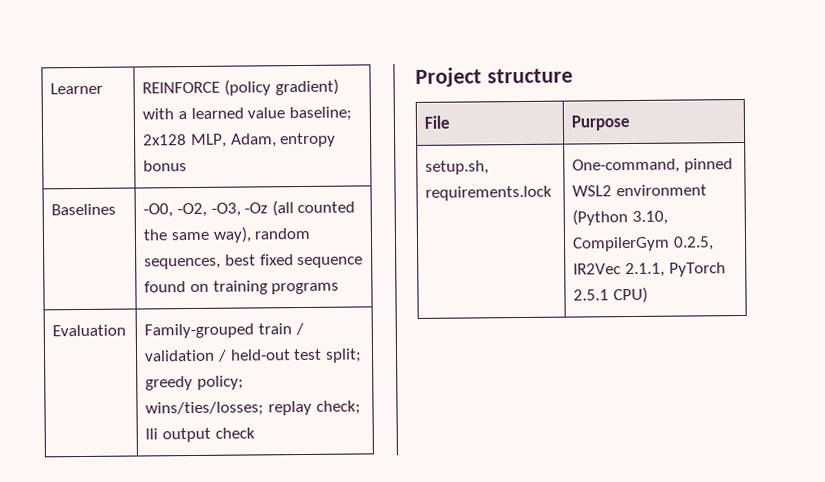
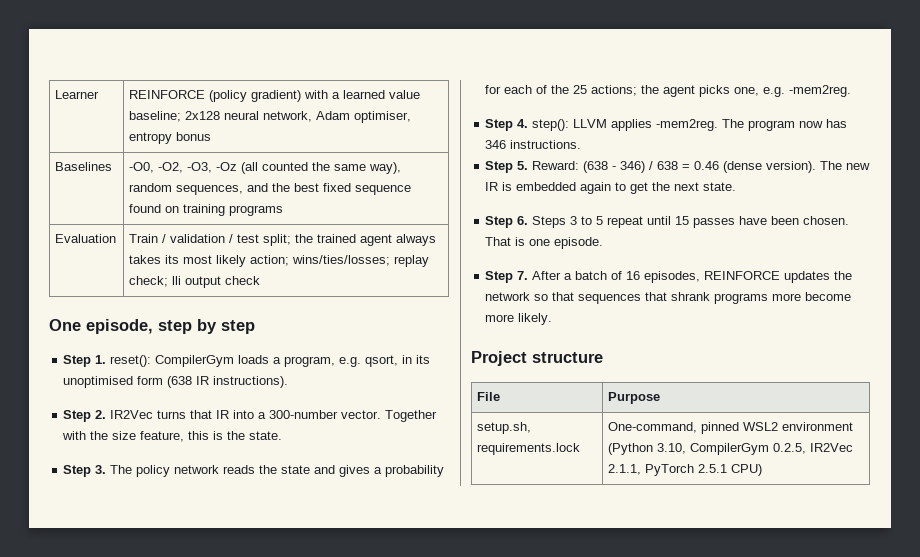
[190,133,277,149] MLP, Adam, -> [224,111,412,123] neural network, Adam optimiser,
(222, 263) none -> [247,183,291,192] and the
[144,323,292,339] Family-grouped train -> [129,234,159,243] Train
[229,349,291,361] held-out -> (234, 238) none
[145,375,244,391] greedy policy; -> [295,234,437,246] [129,255,290,267] the trained agent always takes its most likely action;
(255, 433) none -> [49,319,255,334] [63,355,431,367] [63,376,289,388] [63,410,438,422] [62,431,283,442] [63,465,445,477] [485,85,852,97] [485,119,848,131] [485,140,582,149] [485,161,871,173] [485,182,737,194] [485,216,850,228] [485,237,604,249] [485,271,853,283] [485,292,852,304] [485,313,553,325] // One episode, step by step // Step 1. reset(): CompilerGym loads a program, e.g. qsort, in its unoptimised form (638 IR instructions). // Step 2. IR2Vec turns that IR into a 300-number vector. Together with the size feature, this is the state. // Step 3. The policy network reads the state and gives a probability for each of the 25 actions; the agent picks one, e.g. -mem2reg. // Step 4. step(): LLVM applies -mem2reg. The program now has 346 instructions. // Step 5. Reward: (638 - 346) / 638 = 0.46 (dense version). The new IR is embedded again to get the next state. // Step 6. Steps 3 to 5 repeat until 15 passes have been chosen. That is one episode. // Step 7. After a batch of 16 episodes, REINFORCE updates the network so that sequences that shrank programs more become more likely.

